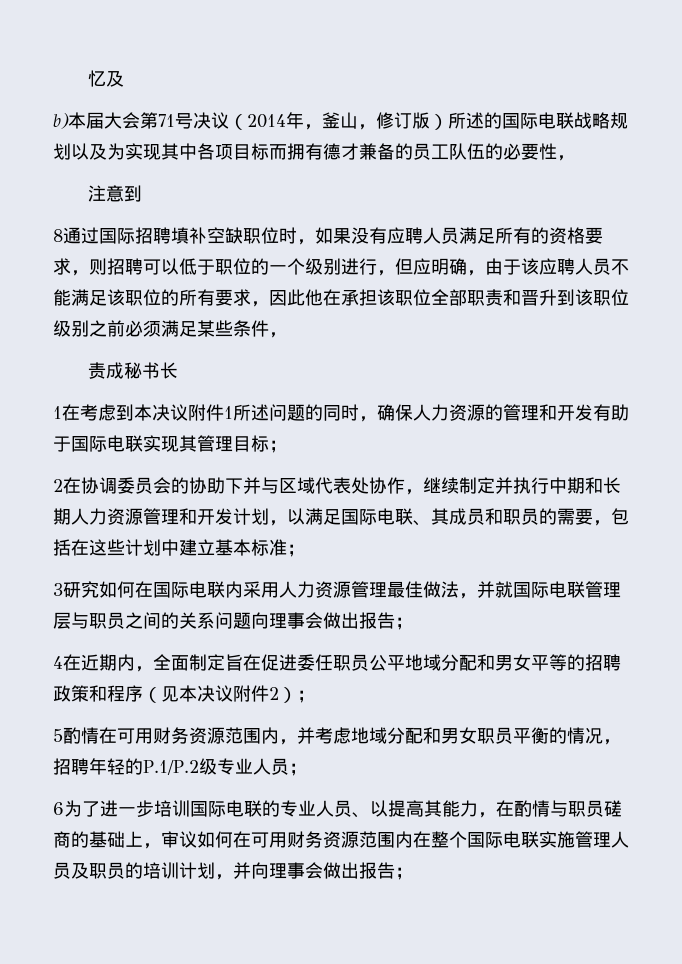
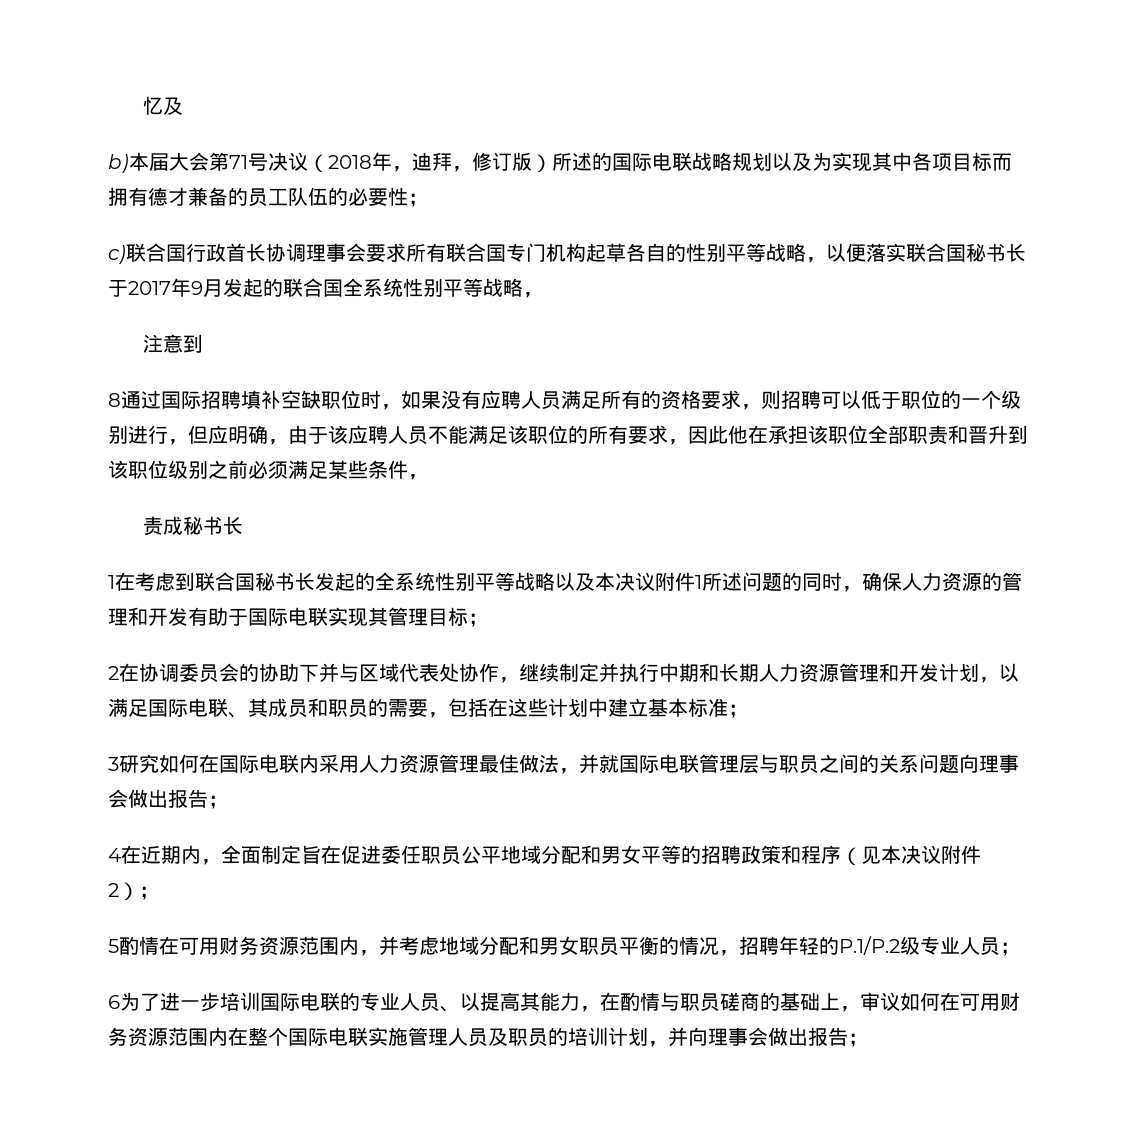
[247,112,358,130] 2014年，釜山 -> [328,152,452,172] 2018年，迪拜
(557, 151) none -> [408,193,428,207] [108,243,1026,264] [108,278,523,297] ； // c)联合国行政首长协调理事会要求所有联合国专门机构起草各自的性别平等战略，以便落实联合国秘书长于2017年9月发起的联合国全系统性别平等战略
(134, 412) none -> [195,572,595,591] 联合国秘书长发起的全系统性别平等战略以及

